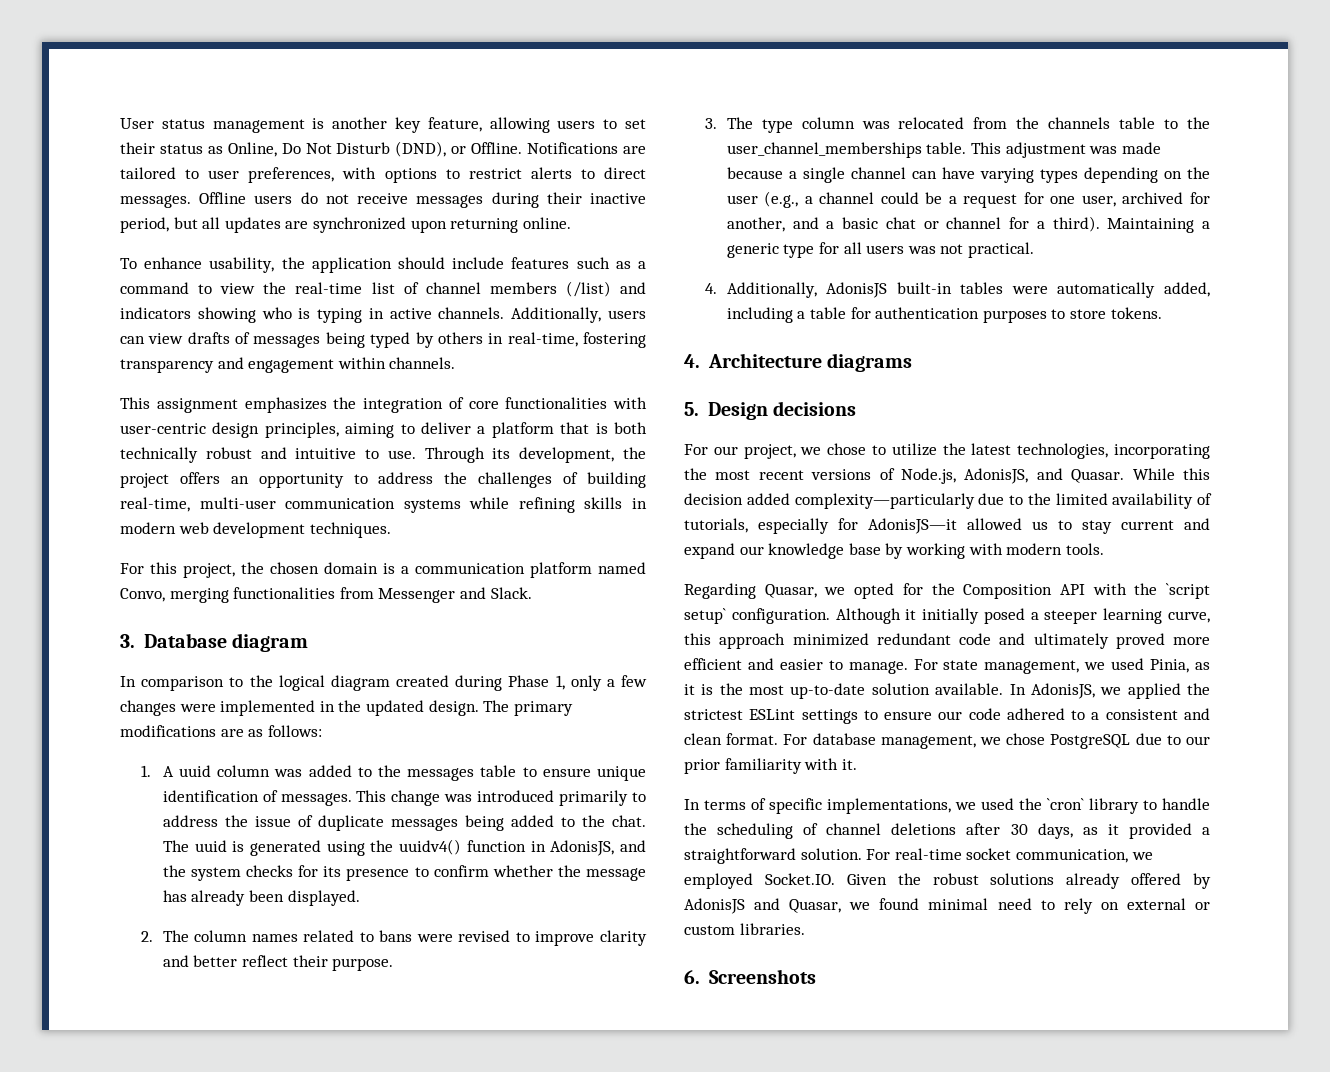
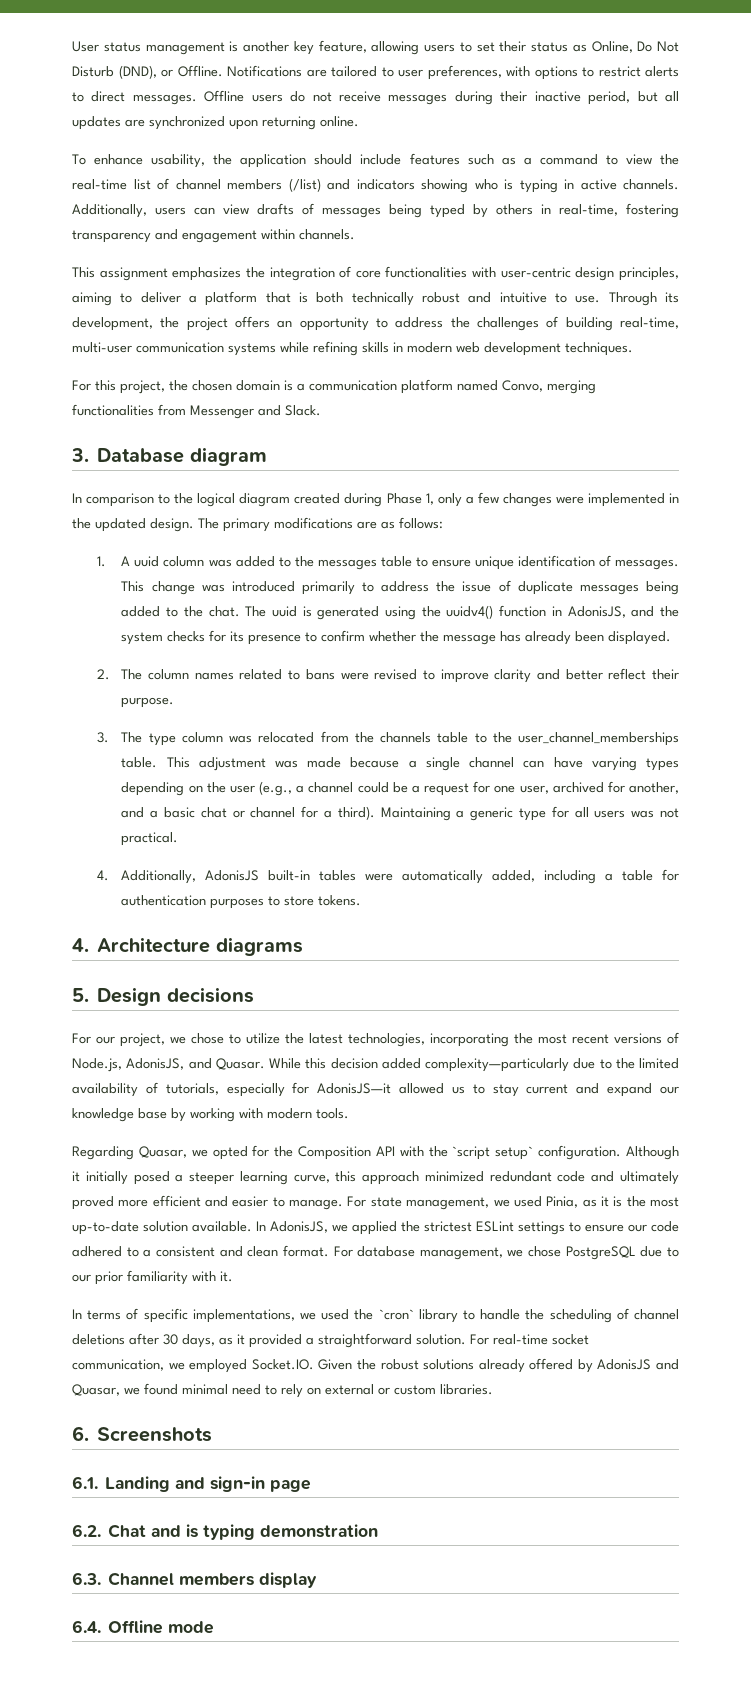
(816, 976) none -> [72,1476,312,1492] [72,1524,379,1540] [72,1572,318,1588] [72,1620,215,1634] // 6.1. Landing and sign-in page // 6.2. Chat and is typing demonstration // 6.3. Channel members display // 6.4. Offline mode

